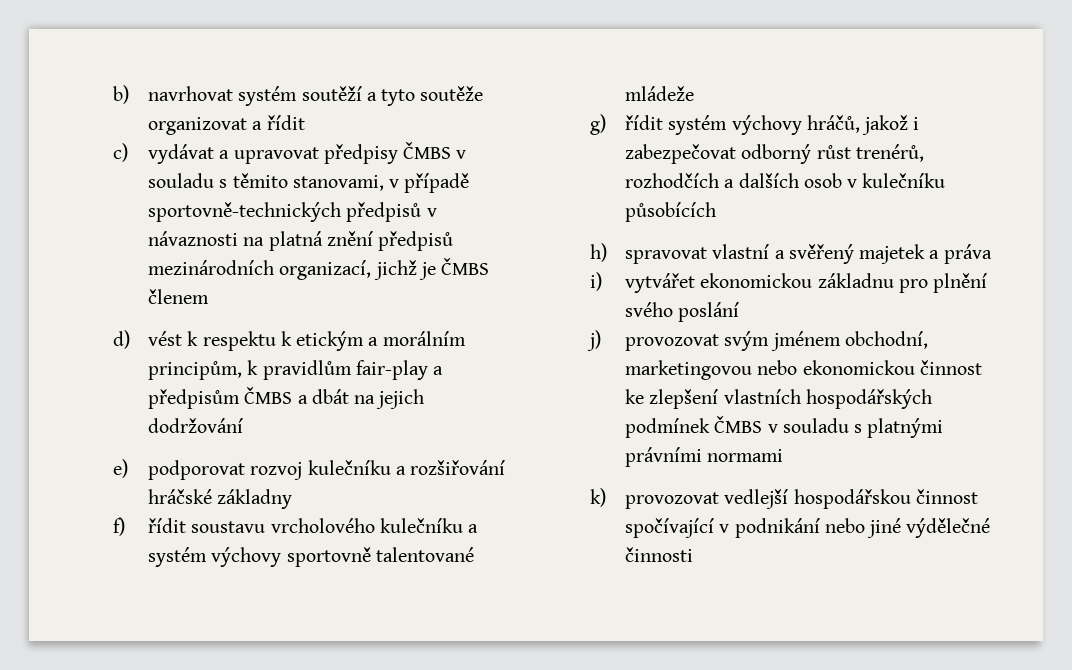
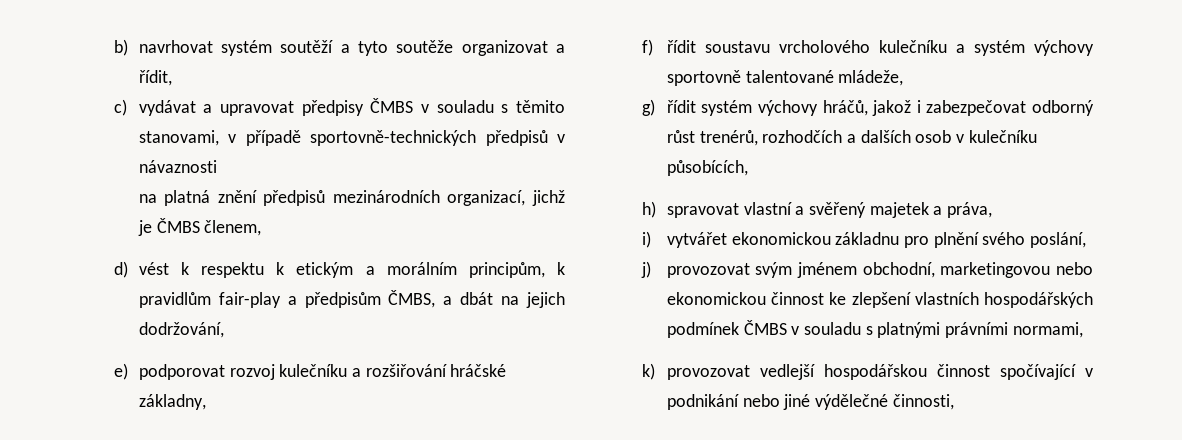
[266,115,305,130] řídit -> [138,70,172,86] řídit,
(239, 238) none -> (217, 166) //
[148,289,210,304] členem -> [204,220,262,236] členem,
[244,386,293,404] ČMBS -> [388,290,436,308] ČMBS,
[148,418,244,433] dodržování -> [138,322,224,338] dodržování,
[217,489,293,509] základny -> [138,394,206,410] základny,
[625,86,695,101] mládeže -> [838,70,904,86] mládeže,
[625,202,717,222] působících -> [666,160,748,176] působících,
[943,244,992,264] práva -> [947,202,993,218] práva,
[678,302,740,322] poslání -> [1030,232,1087,248] poslání,
[707,449,784,462] normami -> [1012,322,1083,338] normami,
[625,547,694,562] činnosti -> [892,394,954,410] činnosti,

